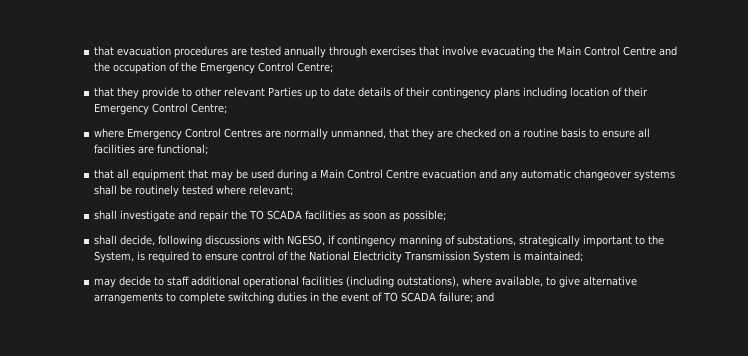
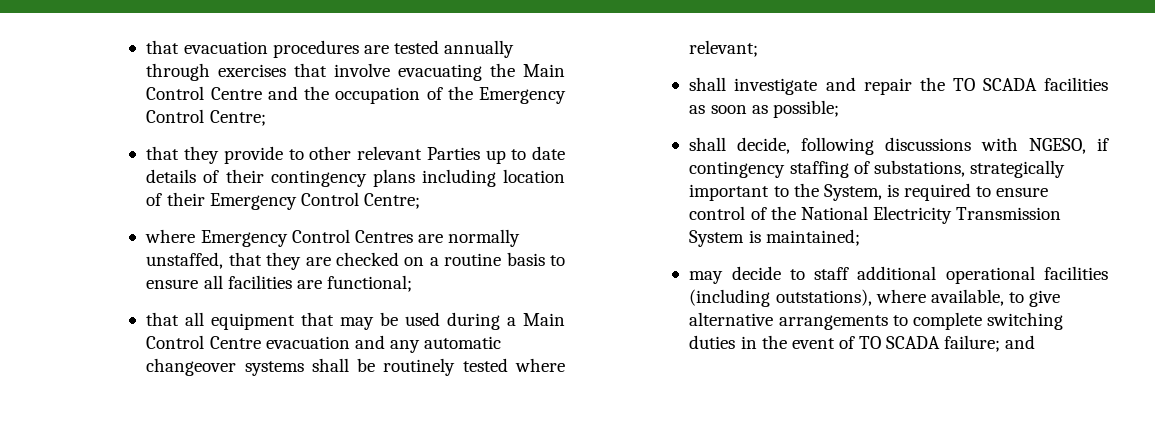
[331,128,387,139] unmanned, -> [146,252,224,269] unstaffed,
[399,235,443,247] manning -> [789,161,849,178] staffing

